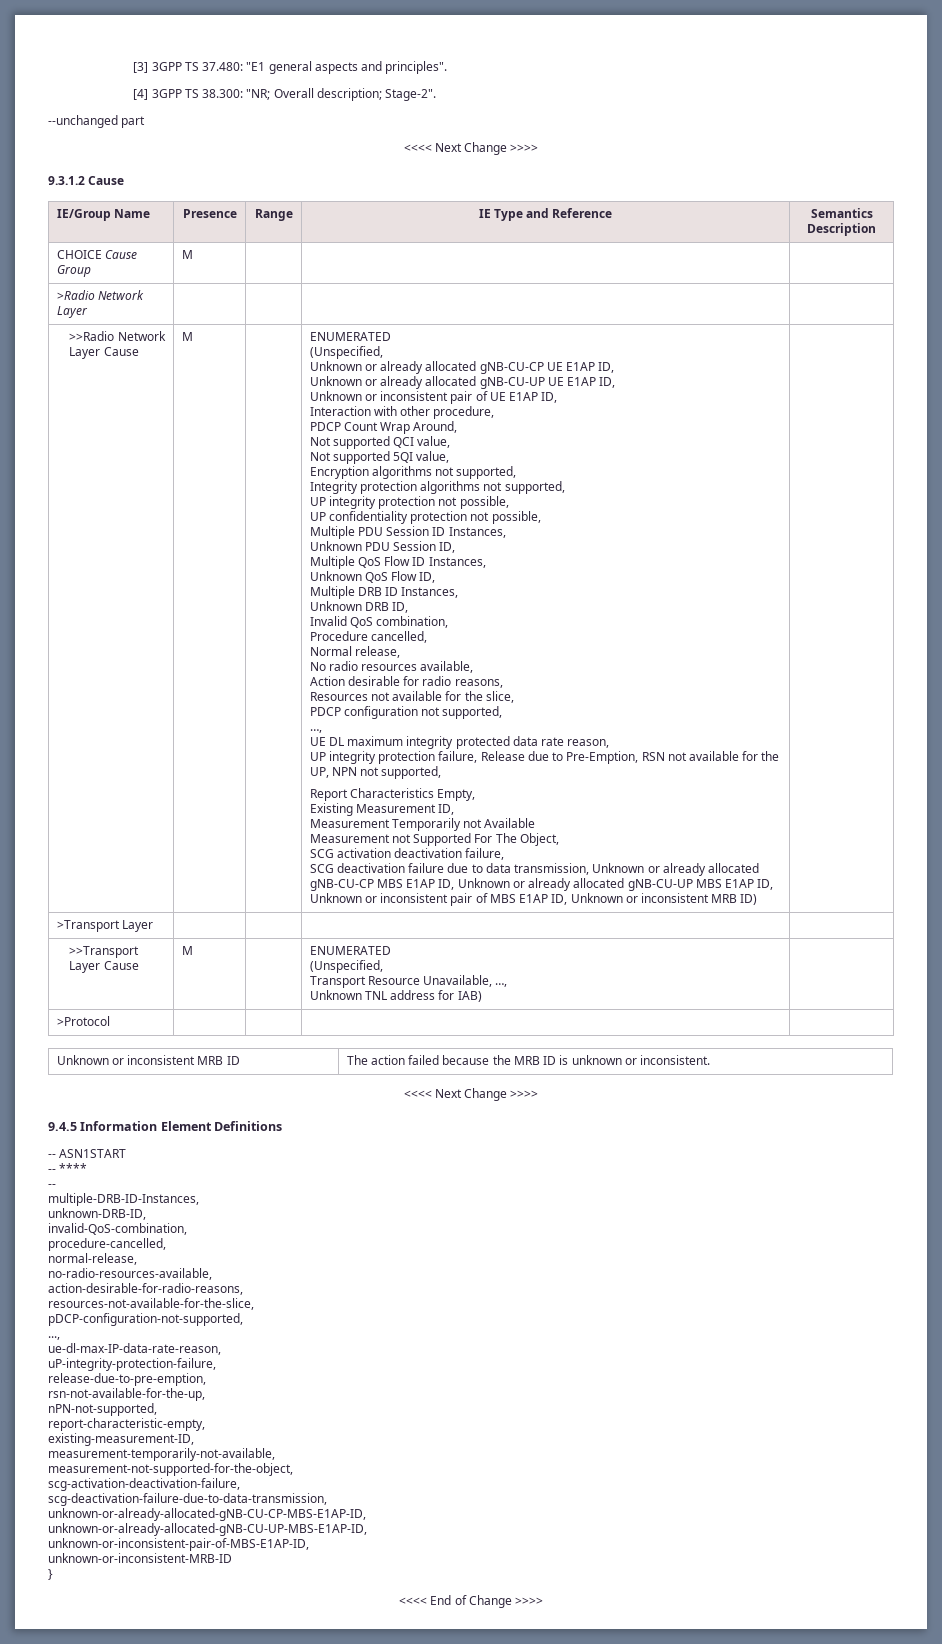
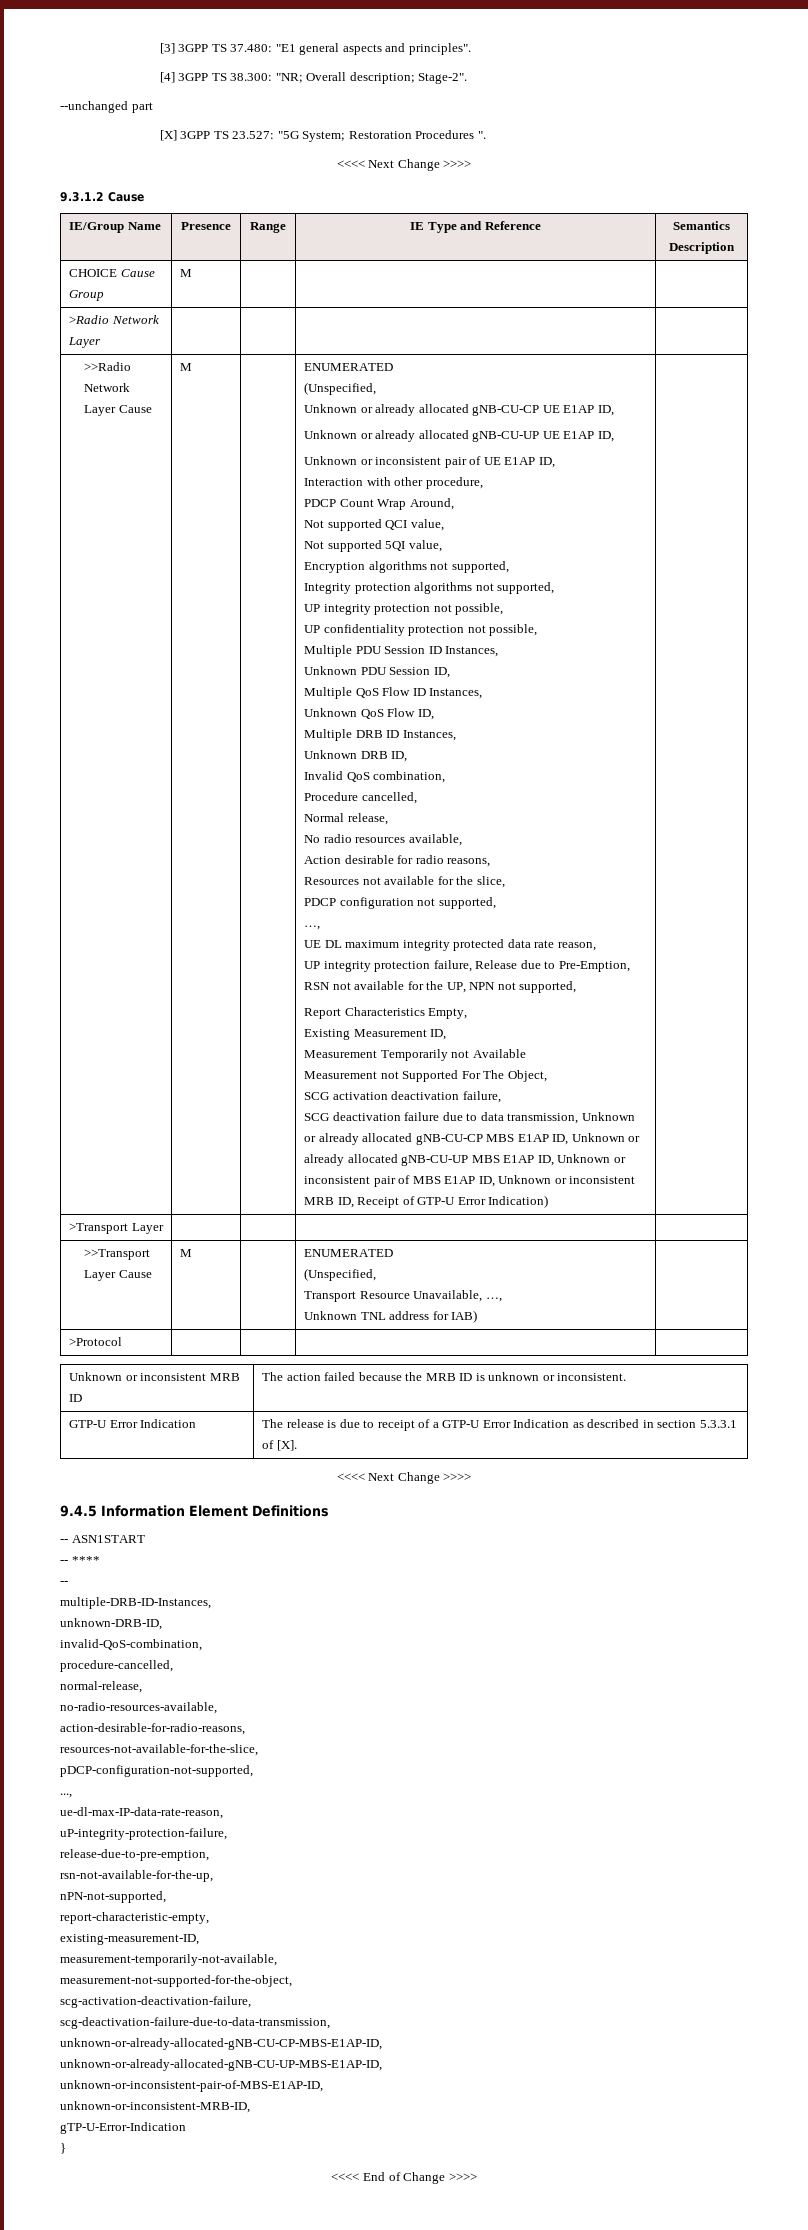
(146, 122) none -> [159,130,486,142] // [X] 3GPP TS 23.527: "5G System; Restoration Procedures ".
[740,894,758,905] ID) -> [337,1195,549,1208] ID, Receipt of GTP-U Error Indication)
(710, 1060) none -> [69,1419,197,1428] [262,1419,737,1431] [262,1440,297,1451] // GTP-U Error Indication | The release is due to receipt of a GTP-U Error Indication as described in section 5.3.3.1 of [X].
[48,1553,232,1563] unknown-or-inconsistent-MRB-ID -> [60,2101,250,2113] [60,2122,186,2134] unknown-or-inconsistent-MRB-ID, // gTP-U-Error-Indication

